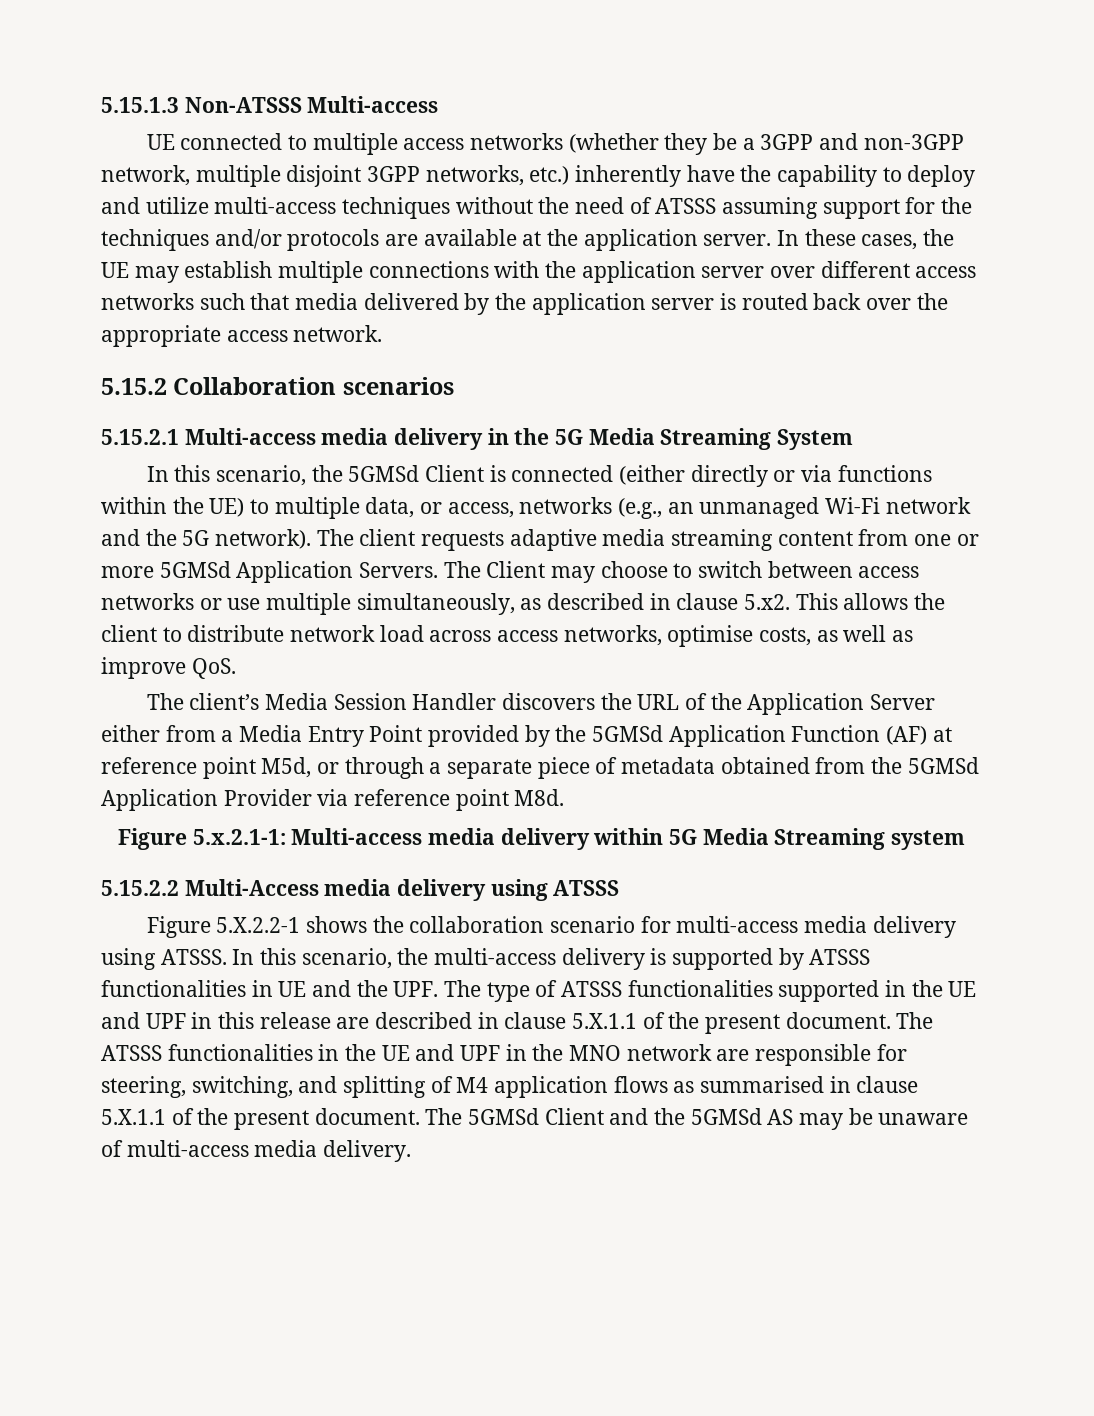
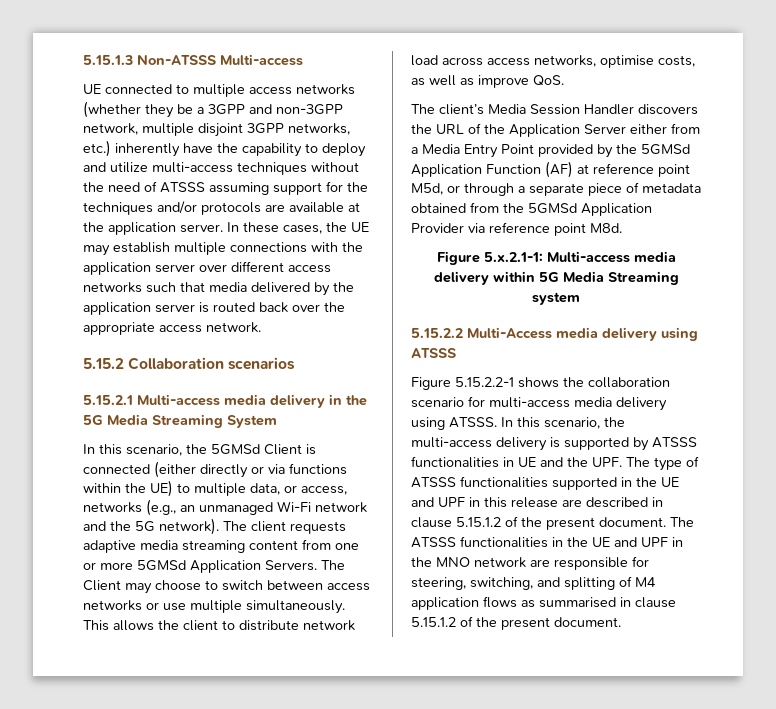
[356,593,791,615] simultaneously, as described in clause 5.x2. -> [246,600,345,614] simultaneously.
[216,917,301,933] 5.X.2.2-1 -> [455,377,514,387] 5.15.2.2-1
[572,1013,638,1029] 5.X.1.1 -> [456,517,501,527] 5.15.1.2
[101,1108,969,1130] [101,1140,412,1162] 5.X.1.1 of the present document. The 5GMSd Client and the 5GMSd AS may be unaware of multi-access media delivery. -> [411,616,621,630] 5.15.1.2 of the present document.

